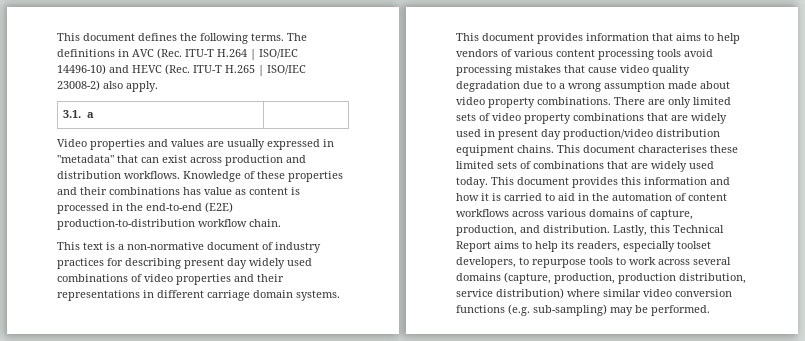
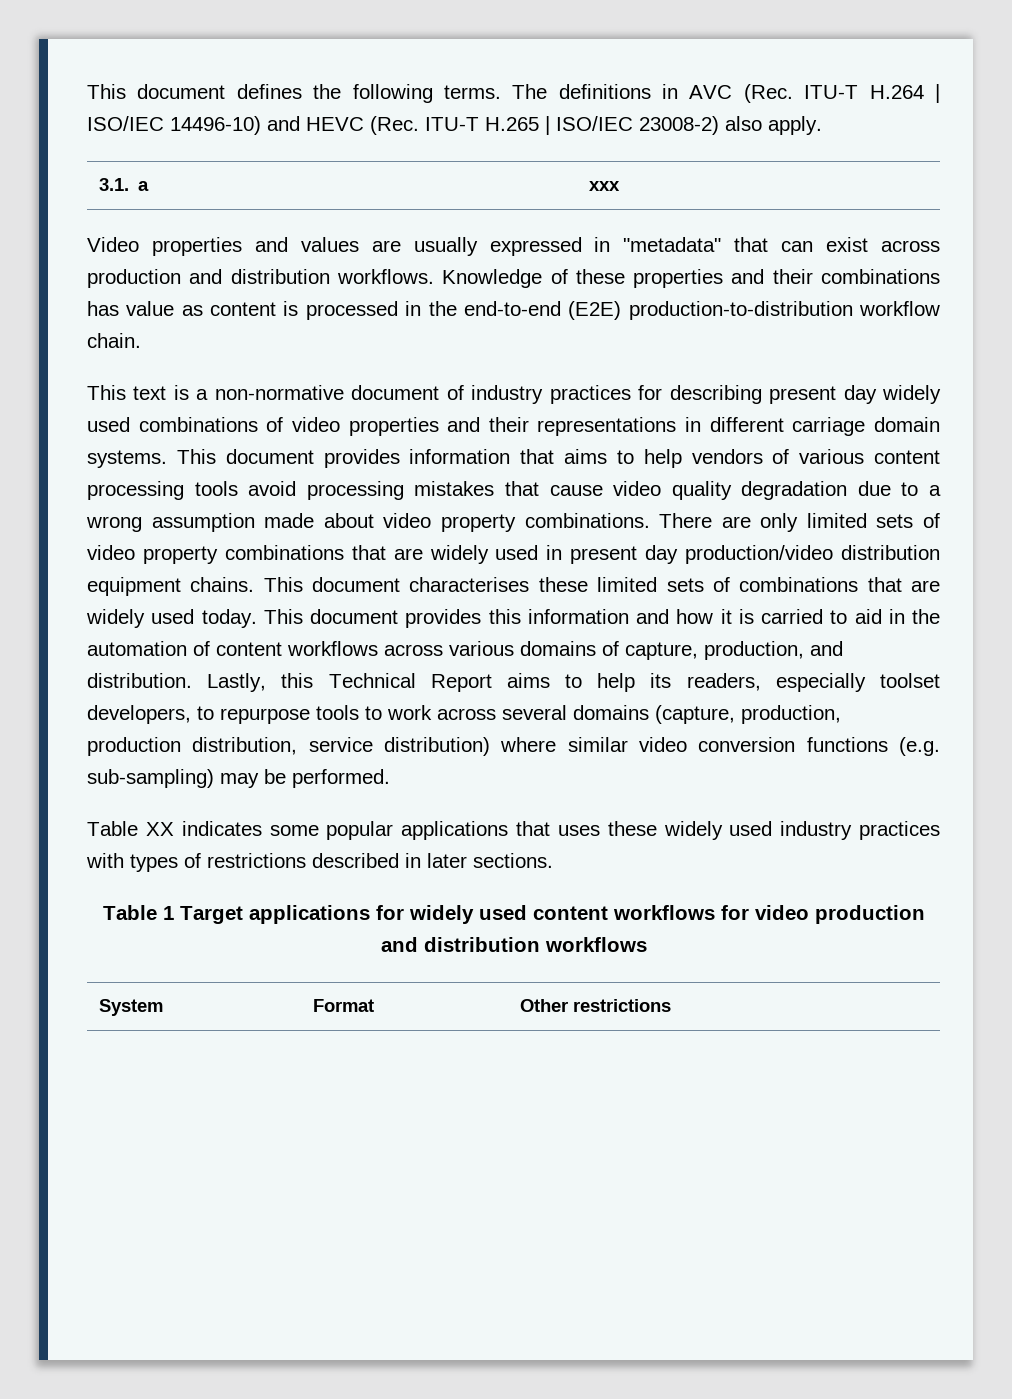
(94, 115) none -> [588,181,620,191] xxx
(710, 310) none -> [87,821,941,840] [86,853,553,872] [102,905,925,924] [380,937,647,952] [98,999,163,1016] [312,999,374,1012] [519,999,671,1012] // Table XX indicates some popular applications that uses these widely used industry practices with types of restrictions described in later sections. // Table 1 Target applications for widely used content workflows for video production and distribution workflows // System | Format | Other restrictions

